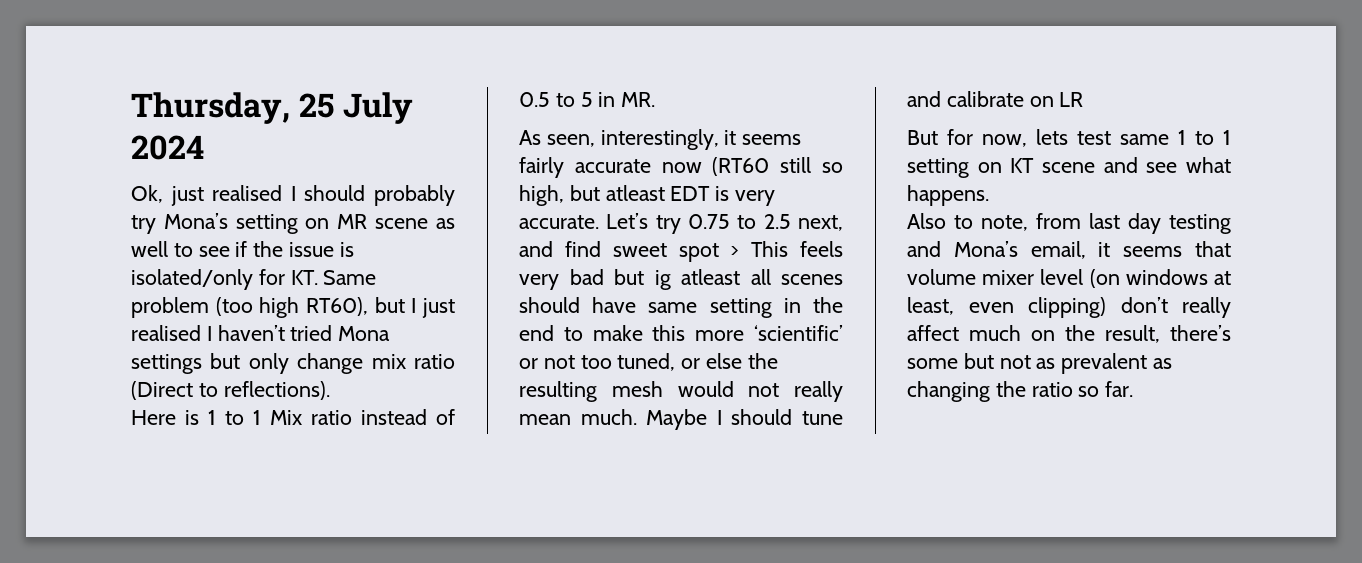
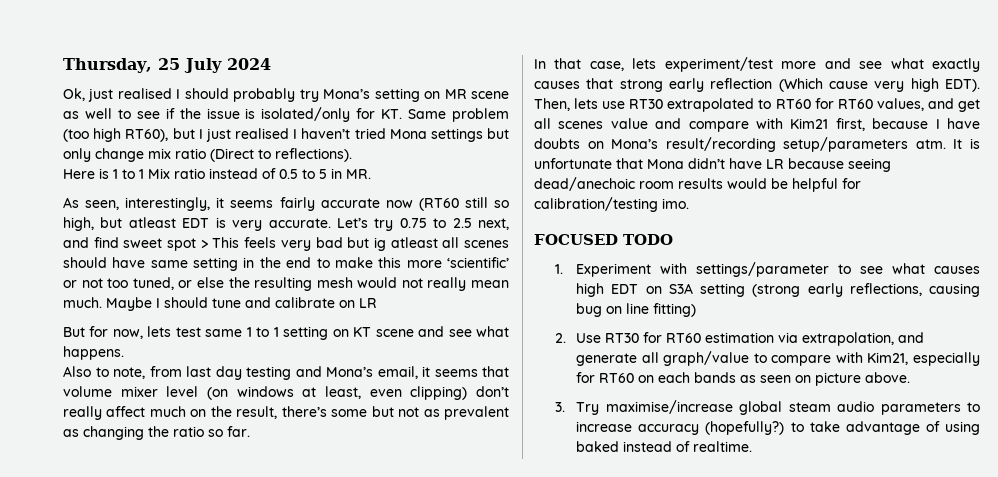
(1134, 389) none -> [534,57,980,72] [534,78,980,92] [534,98,980,112] [534,118,980,132] [534,137,980,152] [534,158,891,172] [534,177,861,192] [534,197,689,212] [534,234,673,245] [555,262,981,277] [576,283,980,297] [576,303,697,317] [555,332,925,346] [576,351,980,366] [576,372,911,386] [555,400,981,415] [576,421,981,435] [576,441,753,452] // In that case, lets experiment/test more and see what exactly causes that strong early reflection (Which cause very high EDT). Then, lets use RT30 extrapolated to RT60 for RT60 values, and get all scenes value and compare with Kim21 first, because I have doubts on Mona’s result/recording setup/parameters atm. It is unfortunate that Mona didn’t have LR because seeing dead/anechoic room results would be helpful for calibration/testing imo. // FOCUSED TODO // 1. Experiment with settings/parameter to see what causes high EDT on S3A setting (strong early reflections, causing bug on line fitting) // 2. Use RT30 for RT60 estimation via extrapolation, and generate all graph/value to compare with Kim21, especially for RT60 on each bands as seen on picture above. // 3. Try maximise/increase global steam audio parameters to increase accuracy (hopefully?) to take advantage of using baked instead of realtime.

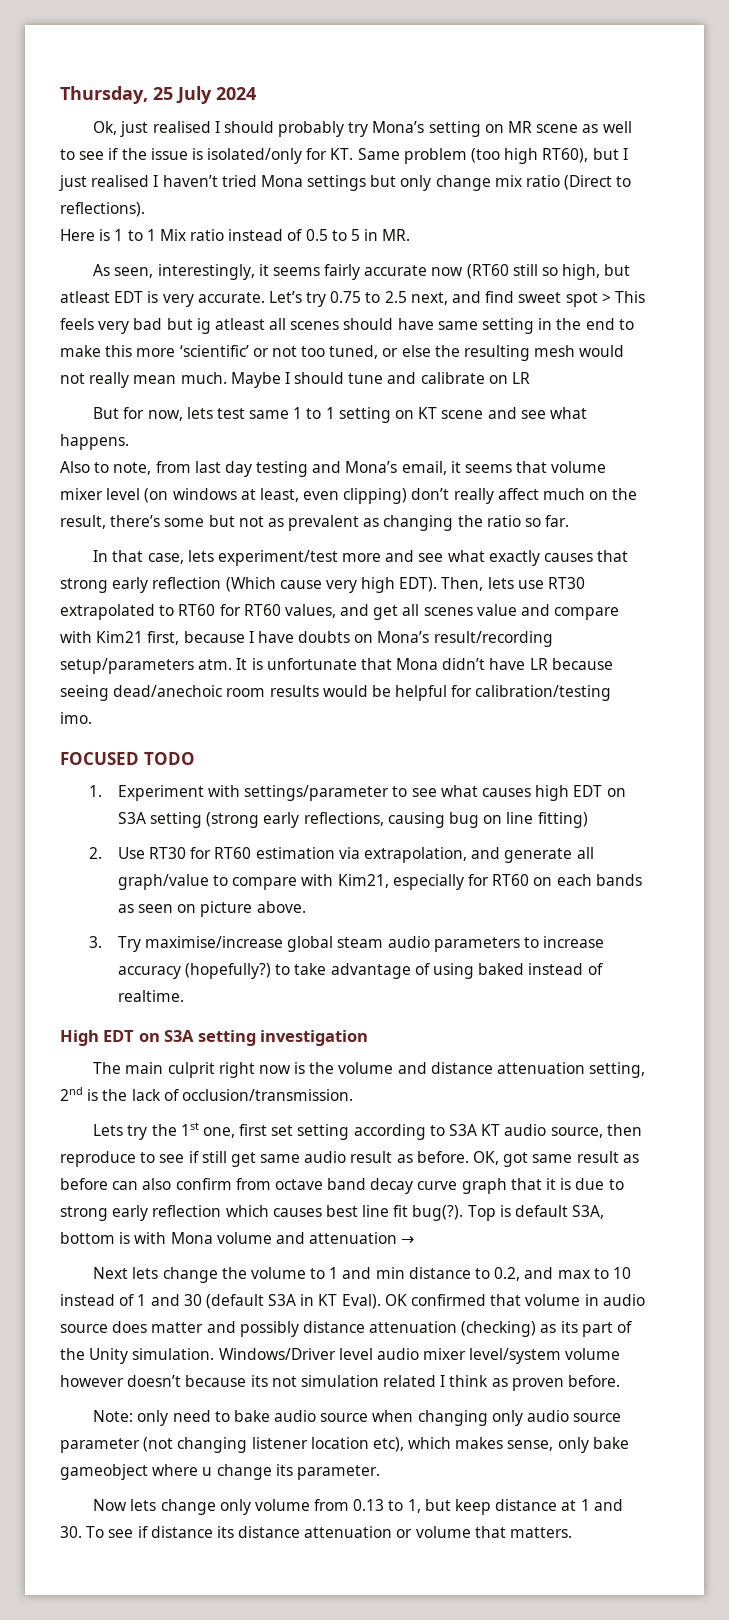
(753, 446) none -> [60,1030,369,1046] [93,1062,646,1078] [60,1087,353,1101] [93,1122,642,1140] [60,1151,639,1167] [60,1178,624,1194] [60,1205,605,1221] [60,1232,415,1244] [93,1267,631,1283] [60,1294,645,1309] [60,1321,633,1337] [60,1348,621,1364] [60,1375,621,1391] [93,1410,622,1426] [60,1437,629,1453] [60,1464,380,1480] [93,1499,623,1515] [60,1526,573,1538] // High EDT on S3A setting investigation // The main culprit right now is the volume and distance attenuation setting, 2nd is the lack of occlusion/transmission. // Lets try the 1st one, first set setting according to S3A KT audio source, then reproduce to see if still get same audio result as before. OK, got same result as before can also confirm from octave band decay curve graph that it is due to strong early reflection which causes best line fit bug(?). Top is default S3A, bottom is with Mona volume and attenuation → // Next lets change the volume to 1 and min distance to 0.2, and max to 10 instead of 1 and 30 (default S3A in KT Eval). OK confirmed that volume in audio source does matter and possibly distance attenuation (checking) as its part of the Unity simulation. Windows/Driver level audio mixer level/system volume however doesn’t because its not simulation related I think as proven before. // Note: only need to bake audio source when changing only audio source parameter (not changing listener location etc), which makes sense, only bake gameobject where u change its parameter. // Now lets change only volume from 0.13 to 1, but keep distance at 1 and 30. To see if distance its distance attenuation or volume that matters.

